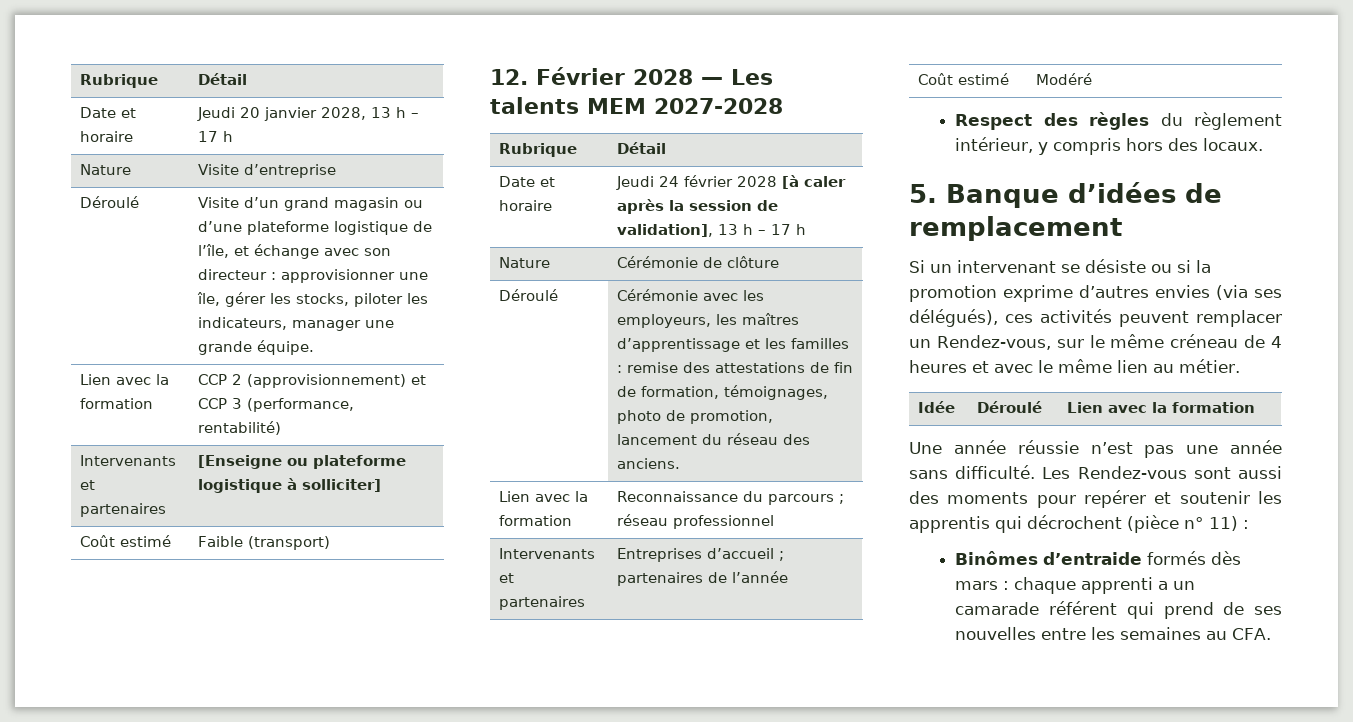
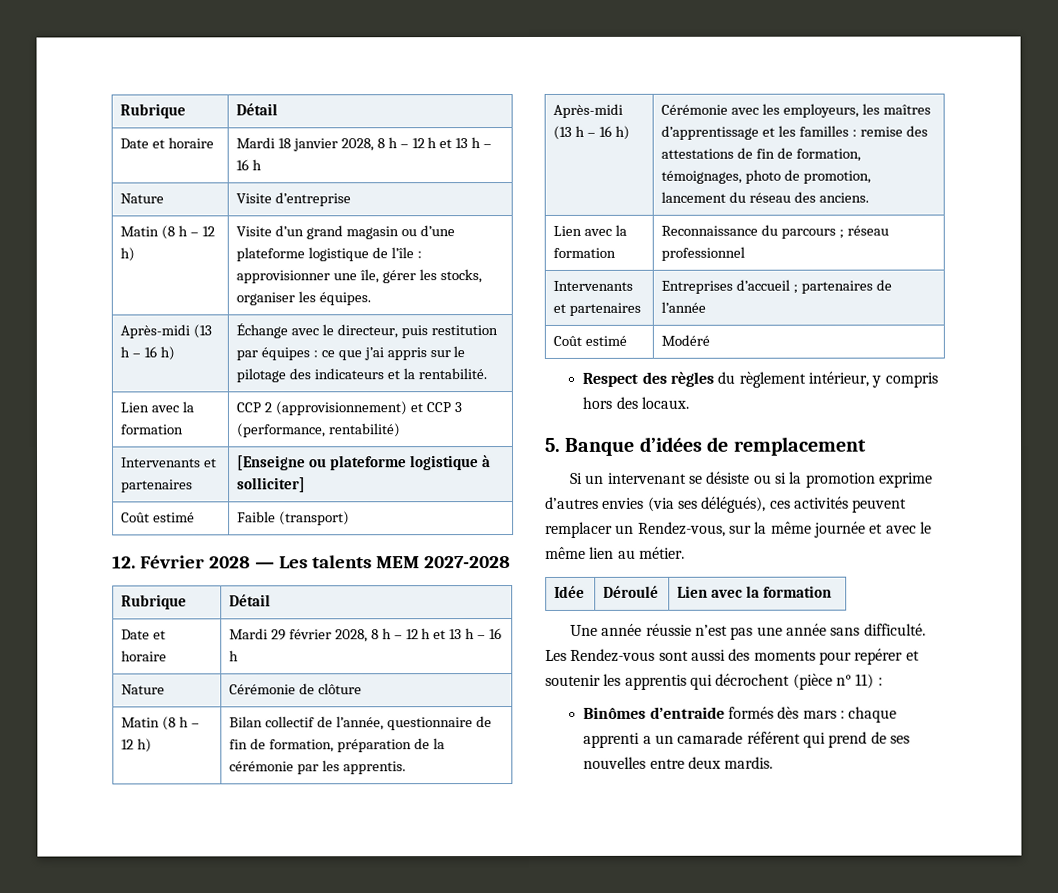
[79,74,158,88] [197,73,247,85] [79,107,136,118] [79,131,133,142] [196,107,419,121] [197,131,218,142] Rubrique | Détail // Date et horaire | Jeudi 20 janvier 2028, 13 h – 17 -> [120,103,187,119] [236,103,279,116] [120,137,214,149] [236,137,493,152] [236,159,250,171] Rubrique | Détail // Date et horaire | Mardi 18 janvier 2028, 8 h – 12 h et 13 h – 16
[79,196,139,208] Déroulé -> [120,225,215,240] [120,247,136,262] Matin (8 h – 12 h)
[197,244,391,259] [197,269,267,280] l’île, et échange avec son directeur -> [390,247,414,259] l’île
[353,293,428,307] [197,317,394,331] [197,340,314,355] piloter les indicateurs, manager une grande équipe. -> [236,291,371,306] [120,324,213,339] [120,346,175,361] [236,323,498,339] [236,346,466,361] [236,368,487,383] organiser les équipes. // Après-midi (13 h – 16 h) | Échange avec le directeur, puis restitution par équipes : ce que j’ai appris sur le pilotage des indicateurs et la rentabilité.
[615,175,846,190] [616,199,778,214] [616,224,791,237] Jeudi 24 février 2028 [à caler après la session de validation], 13 h – 17 -> [229,628,503,643] Mardi 29 février 2028, 8 h – 12 h et 13 h – 16
[498,289,558,301] Déroulé -> [121,716,200,731] [121,738,153,753] [229,716,492,731] [229,738,445,753] [229,760,406,775] [553,103,624,118] [553,125,630,140] Matin (8 h – 12 h) | Bilan collectif de l’année, questionnaire de fin de formation, préparation de la cérémonie par les apprentis. // Après-midi (13 h – 16 h)
[1089,334,1282,348] [909,360,967,373] le même créneau de 4 heures -> [754,521,866,538] la même journée
[1091,627,1272,640] les semaines au CFA. -> [687,756,774,769] deux mardis.

